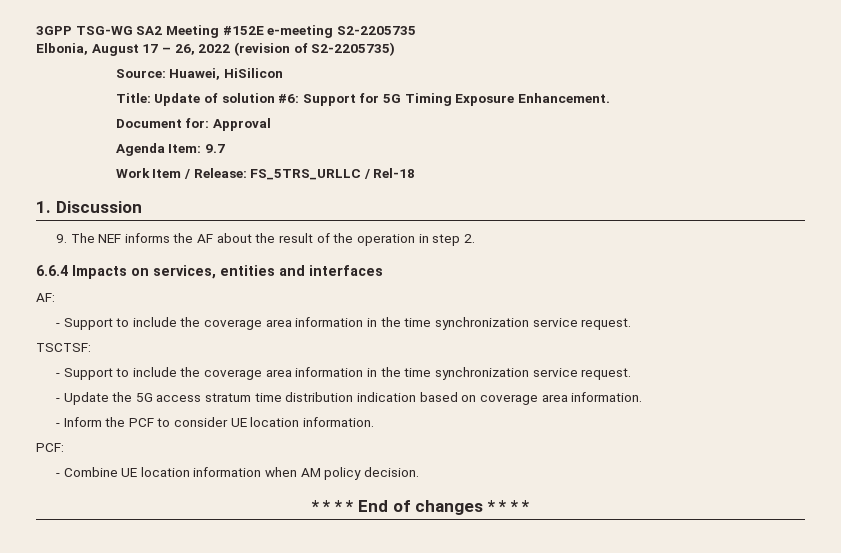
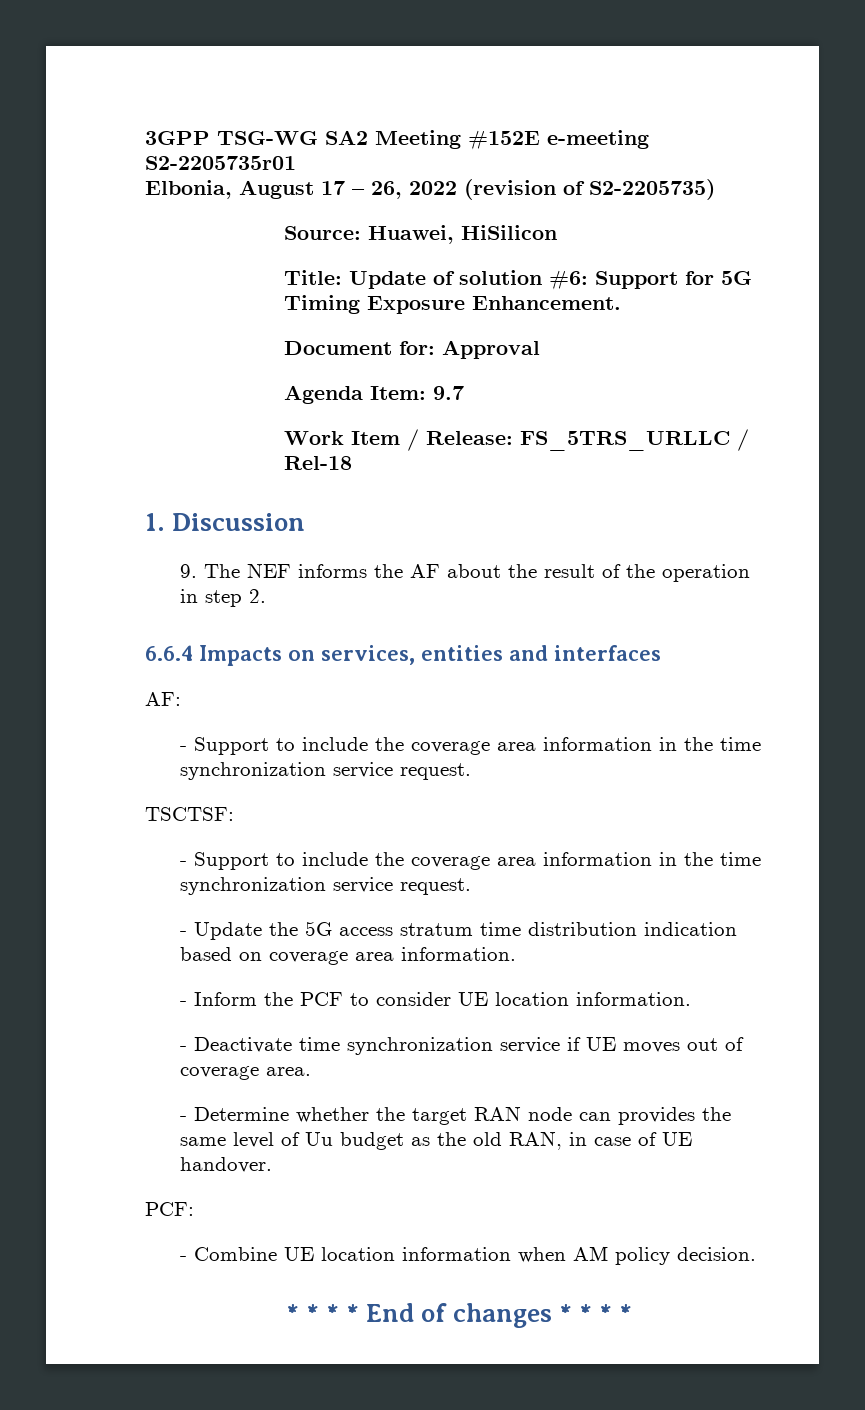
[336,26,416,35] S2-2205735 -> [145,156,296,170] S2-2205735r01
(375, 422) none -> [179,1037,744,1055] [179,1066,311,1080] [179,1106,731,1125] [179,1131,692,1150] [179,1157,272,1173] // - Deactivate time synchronization service if UE moves out of coverage area. // - Determine whether the target RAN node can provides the same level of Uu budget as the old RAN, in case of UE handover.

